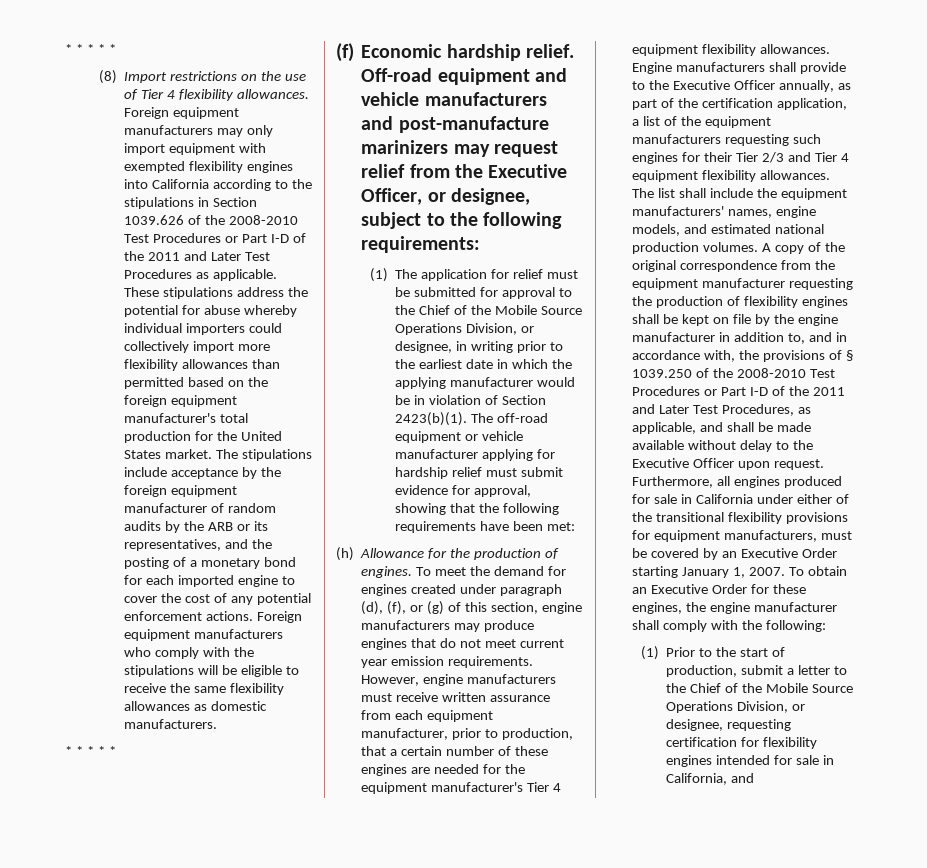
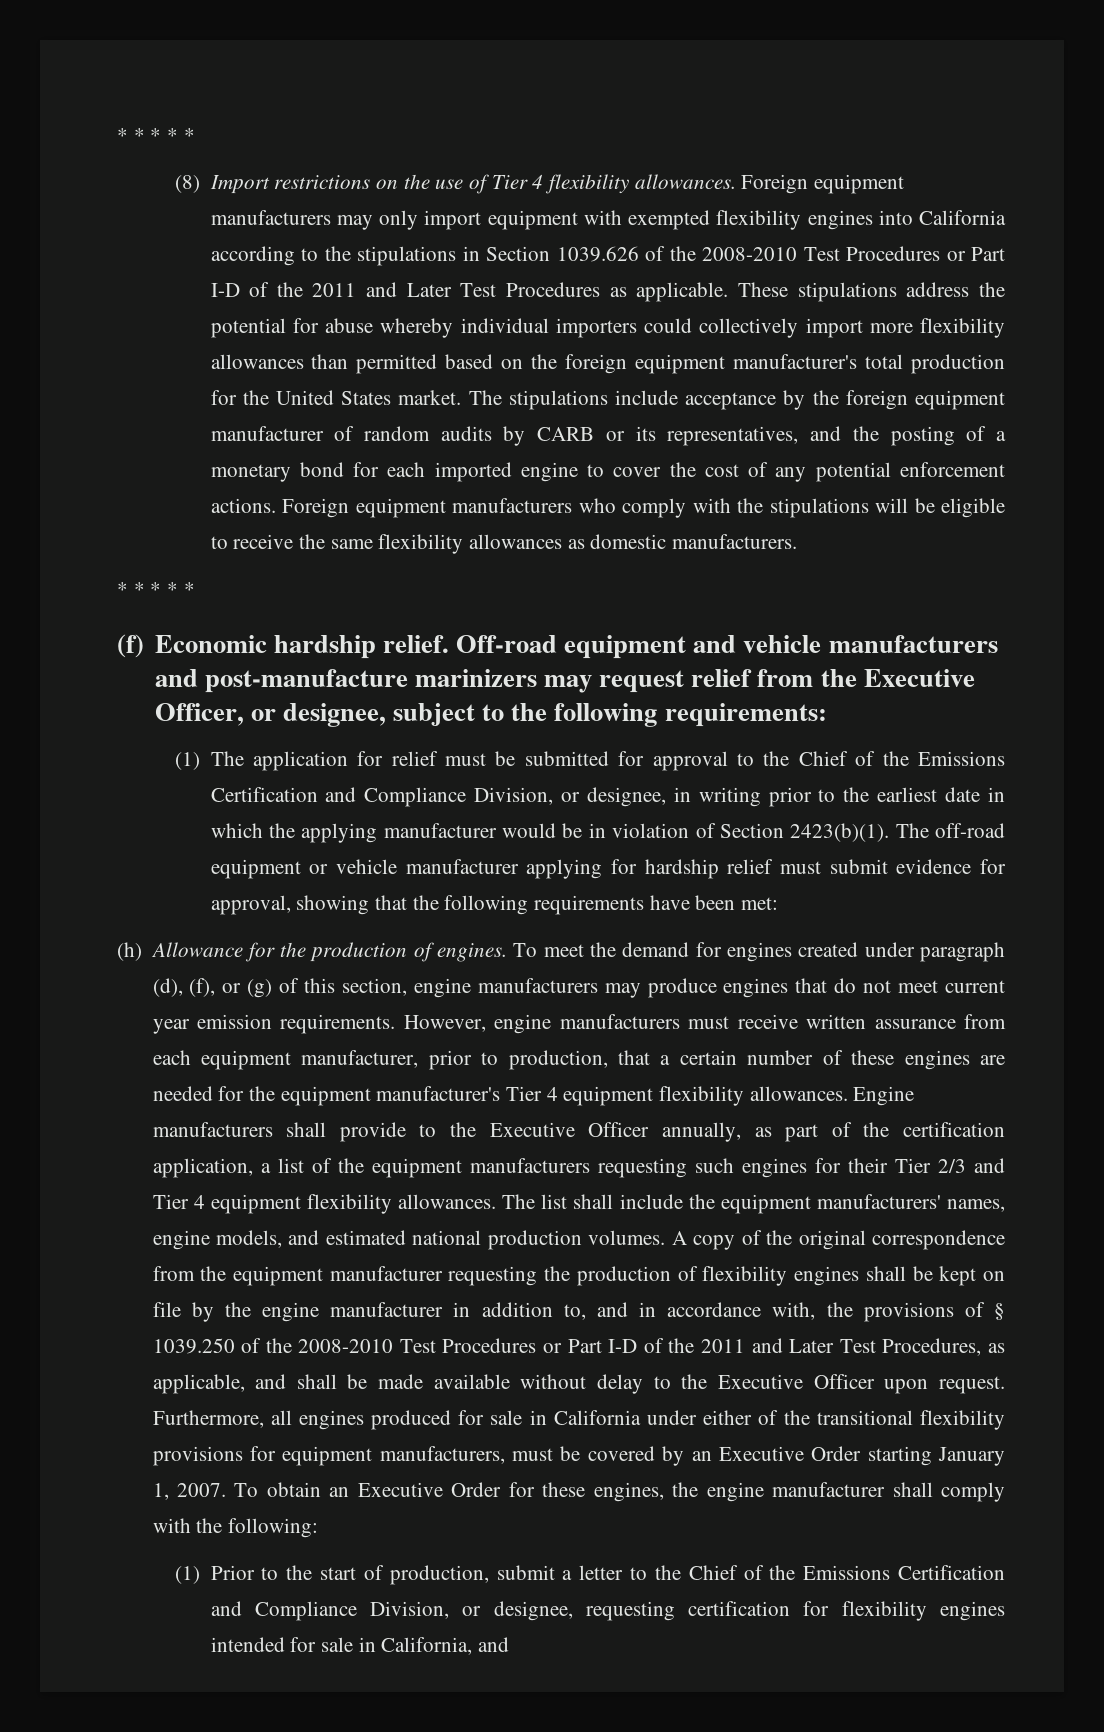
[183,521,233,531] the ARB -> [537,427,595,441] CARB
[494,305,582,315] [394,323,462,335] Mobile Source Operations -> [917,751,1005,766] [210,787,467,807] Emissions Certification and Compliance
[765,683,853,693] [665,701,733,713] Mobile Source Operations -> [803,1565,1005,1580] [210,1601,357,1621] Emissions Certification and Compliance

